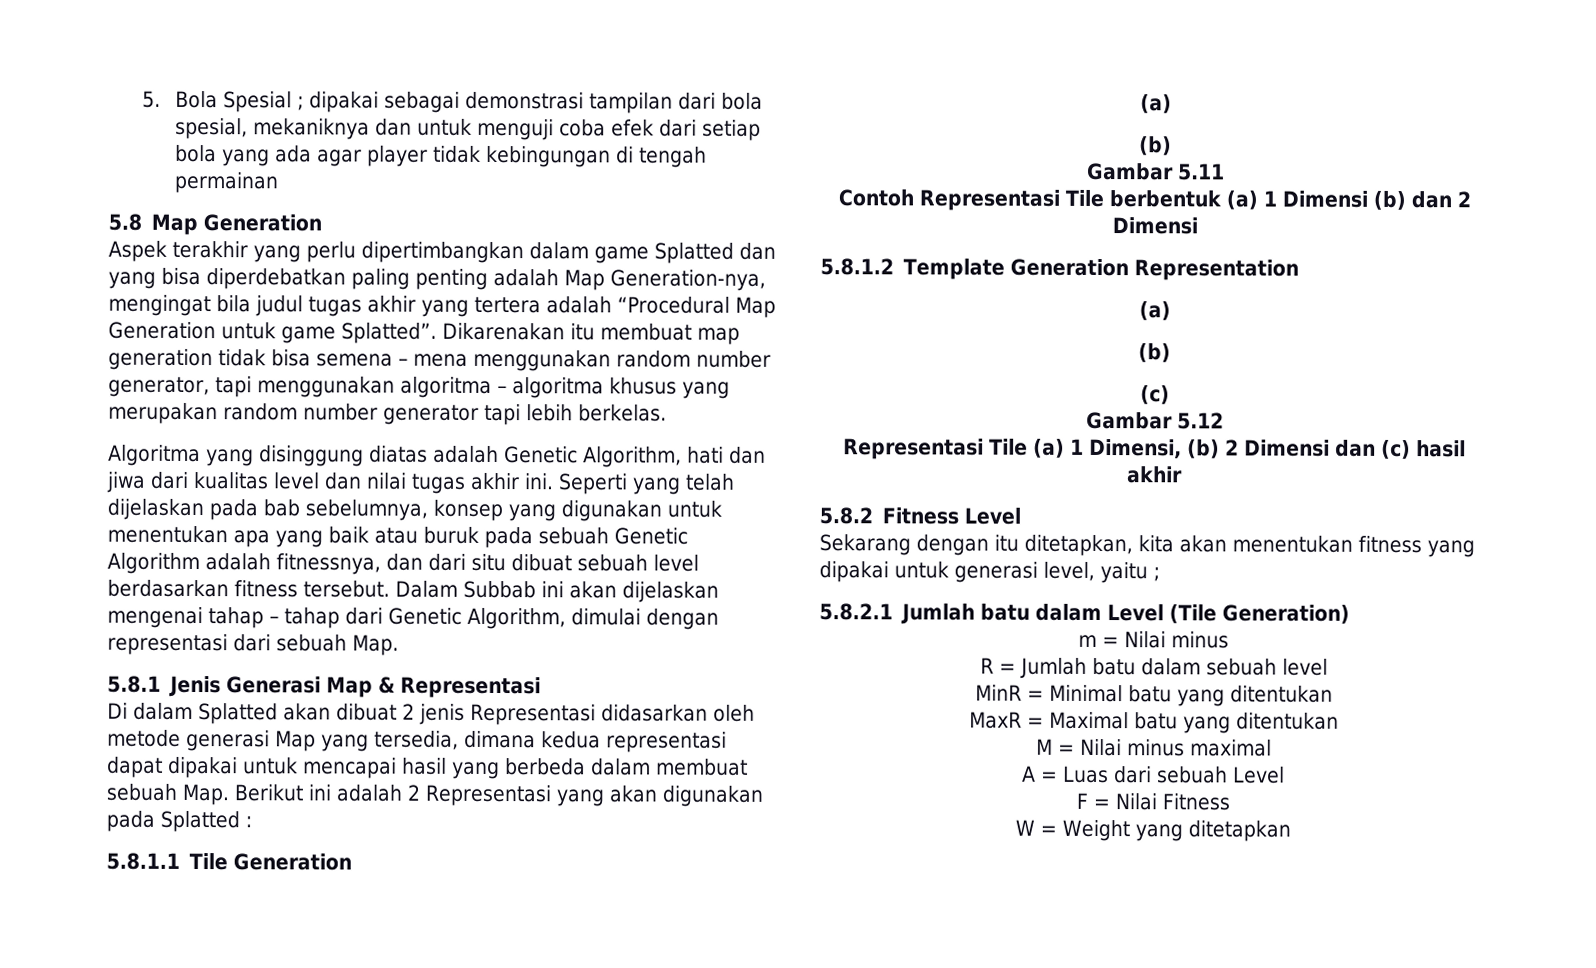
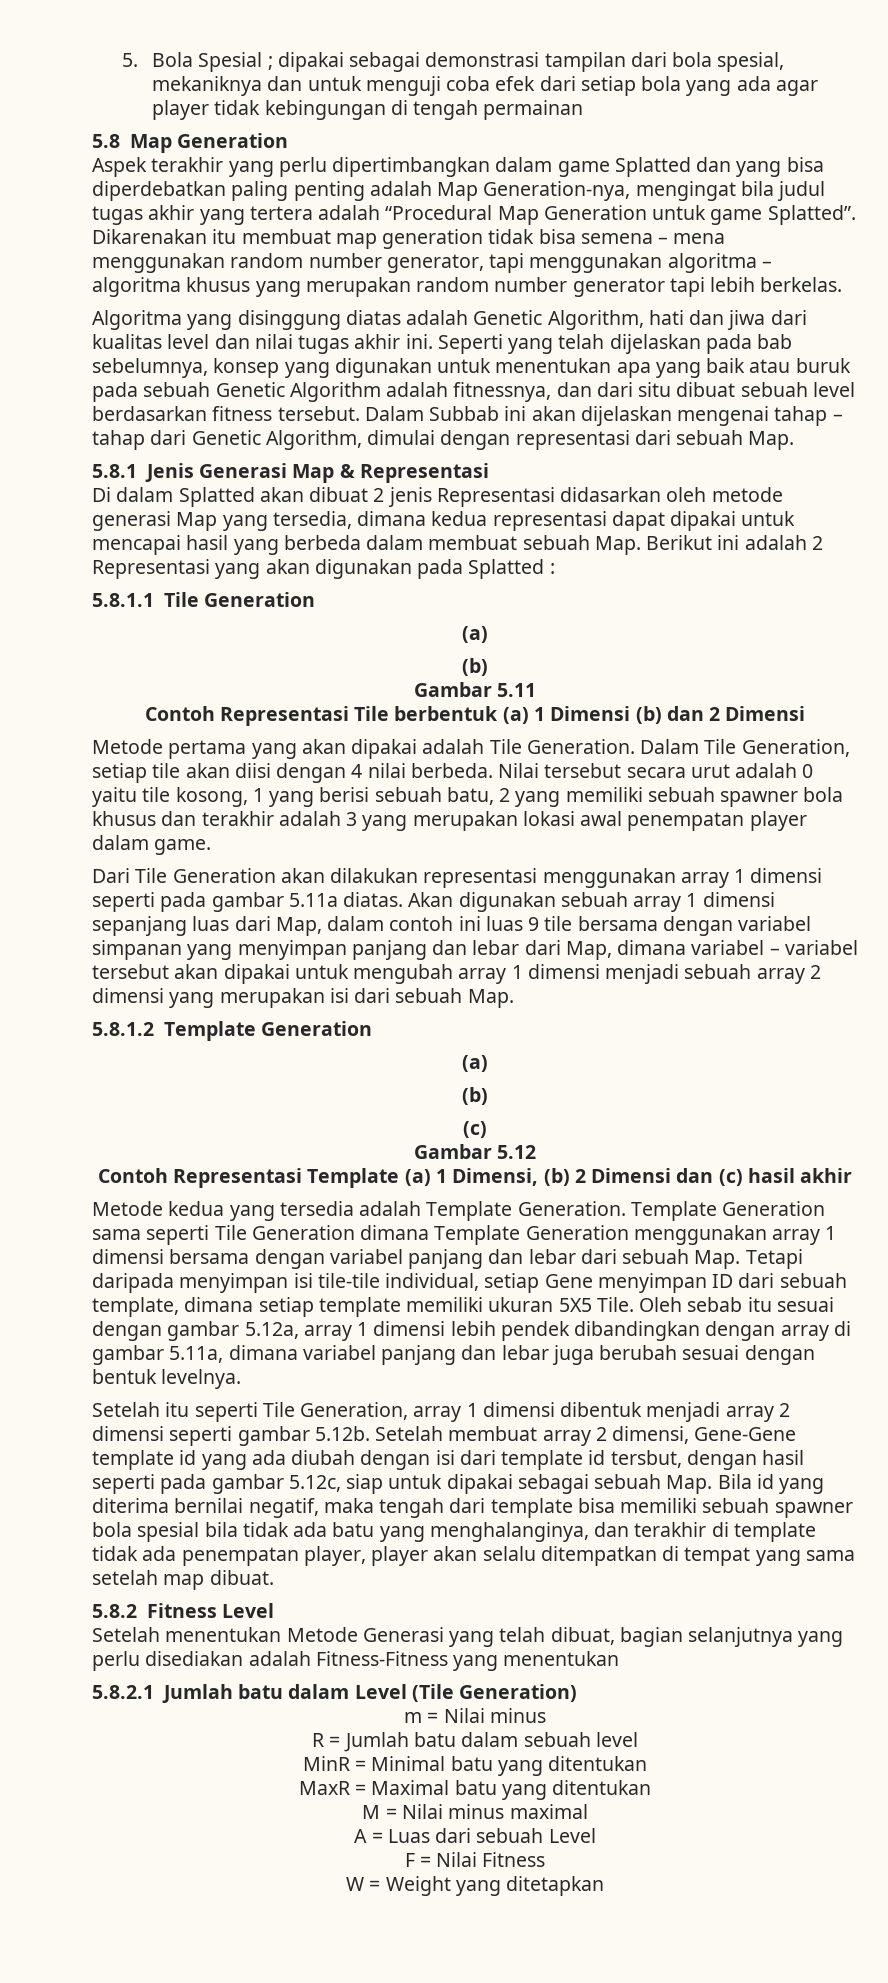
(1198, 226) none -> [92,739,850,759] [92,763,814,783] [92,787,844,807] [92,811,807,831] [92,835,212,855] [92,868,823,888] [92,892,775,912] [92,916,812,936] [92,940,858,960] [92,964,821,984] [92,988,514,1008] // Metode pertama yang akan dipakai adalah Tile Generation. Dalam Tile Generation, setiap tile akan diisi dengan 4 nilai berbeda. Nilai tersebut secara urut adalah 0 yaitu tile kosong, 1 yang berisi sebuah batu, 2 yang memiliki sebuah spawner bola khusus dan terakhir adalah 3 yang merupakan lokasi awal penempatan player dalam game. // Dari Tile Generation akan dilakukan representasi menggunakan array 1 dimensi seperti pada gambar 5.11a diatas. Akan digunakan sebuah array 1 dimensi sepanjang luas dari Map, dalam contoh ini luas 9 tile bersama dengan variabel simpanan yang menyimpan panjang dan lebar dari Map, dimana variabel – variabel tersebut akan dipakai untuk mengubah array 1 dimensi menjadi sebuah array 2 dimensi yang merupakan isi dari sebuah Map.
[1134,259,1300,281] Representation -> (373, 1028) none
[843,438,1028,460] Representasi Tile -> [97,1168,400,1188] Contoh Representasi Template
[819,507,1022,525] [819,534,1475,558] [819,561,1160,584] 5.8.2 Fitness Level // Sekarang dengan itu ditetapkan, kita akan menentukan fitness yang dipakai untuk generasi level, yaitu ; -> [92,1201,826,1221] [92,1225,837,1245] [92,1249,803,1269] [92,1273,847,1293] [92,1297,834,1317] [92,1321,851,1341] [92,1345,815,1365] [92,1369,242,1389] [92,1402,790,1422] [92,1426,797,1446] [92,1450,805,1470] [92,1474,825,1494] [92,1498,853,1518] [92,1522,816,1542] [92,1546,855,1566] [92,1570,274,1590] [92,1603,275,1618] [92,1627,844,1647] [92,1651,620,1671] Metode kedua yang tersedia adalah Template Generation. Template Generation sama seperti Tile Generation dimana Template Generation menggunakan array 1 dimensi bersama dengan variabel panjang dan lebar dari sebuah Map. Tetapi daripada menyimpan isi tile-tile individual, setiap Gene menyimpan ID dari sebuah template, dimana setiap template memiliki ukuran 5X5 Tile. Oleh sebab itu sesuai dengan gambar 5.12a, array 1 dimensi lebih pendek dibandingkan dengan array di gambar 5.11a, dimana variabel panjang dan lebar juga berubah sesuai dengan bentuk levelnya. // Setelah itu seperti Tile Generation, array 1 dimensi dibentuk menjadi array 2 dimensi seperti gambar 5.12b. Setelah membuat array 2 dimensi, Gene-Gene template id yang ada diubah dengan isi dari template id tersbut, dengan hasil seperti pada gambar 5.12c, siap untuk dipakai sebagai sebuah Map. Bila id yang diterima bernilai negatif, maka tengah dari template bisa memiliki sebuah spawner bola spesial bila tidak ada batu yang menghalanginya, dan terakhir di template tidak ada penempatan player, player akan selalu ditempatkan di tempat yang sama setelah map dibuat. // 5.8.2 Fitness Level // Setelah menentukan Metode Generasi yang telah dibuat, bagian selanjutnya yang perlu disediakan adalah Fitness-Fitness yang menentukan

